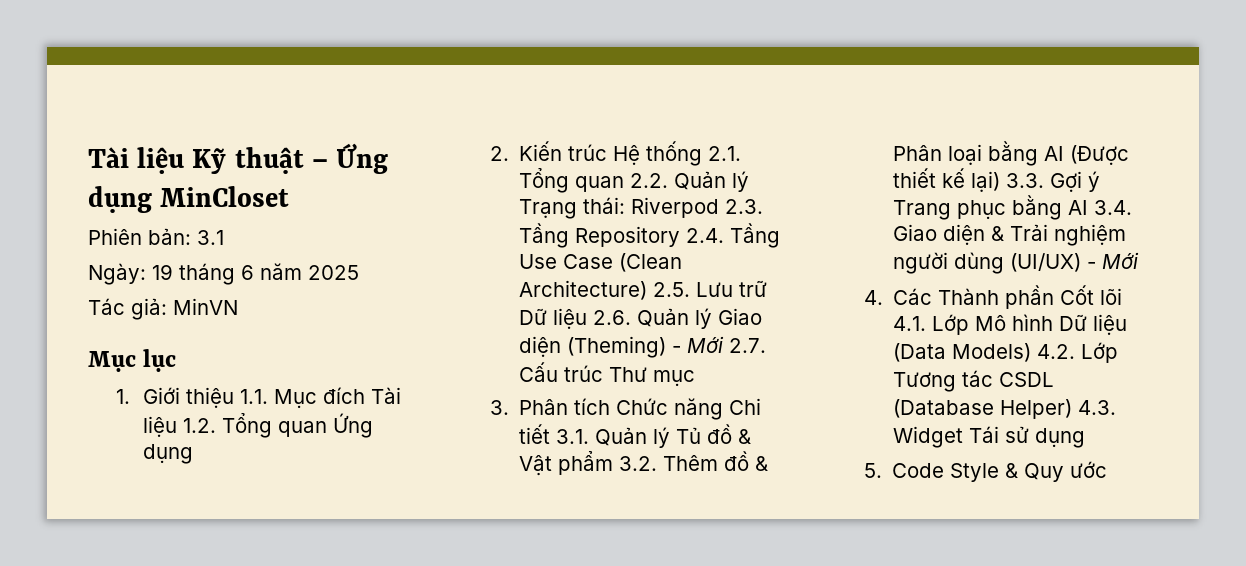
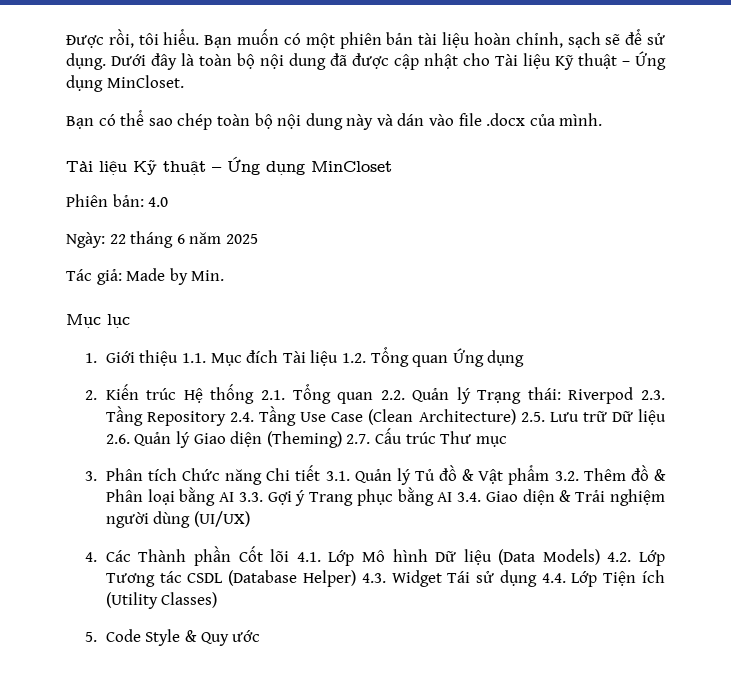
(88, 157) none -> [66,29,666,49] [66,51,666,70] [66,75,184,92] [66,110,603,130] Được rồi, tôi hiểu. Bạn muốn có một phiên bản tài liệu hoàn chỉnh, sạch sẽ để sử dụng. Dưới đây là toàn bộ nội dung đã được cập nhật cho Tài liệu Kỹ thuật – Ứng dụng MinCloset. // Bạn có thể sao chép toàn bộ nội dung này và dán vào file .docx của mình. //
[197,230,224,245] 3.1 -> [148,197,169,207] 4.0
[152,264,173,280] 19 -> [109,234,126,244] 22
[173,298,238,315] MinVN -> [126,268,225,285] Made by Min.
[671,336,724,353] - Mới -> (342, 439) none
[1069,145,1129,165] [892,168,1000,192] (Được thiết kế lại) -> (235, 497) none
[1086,252,1139,269] - Mới -> (251, 519) none
(1085, 438) none -> [541,570,665,587] [105,592,218,609] 4.4. Lớp Tiện ích (Utility Classes)

